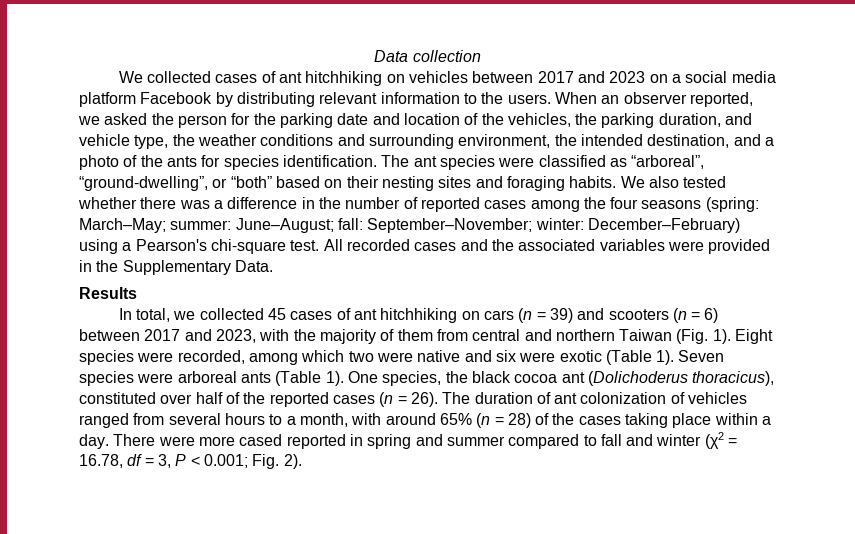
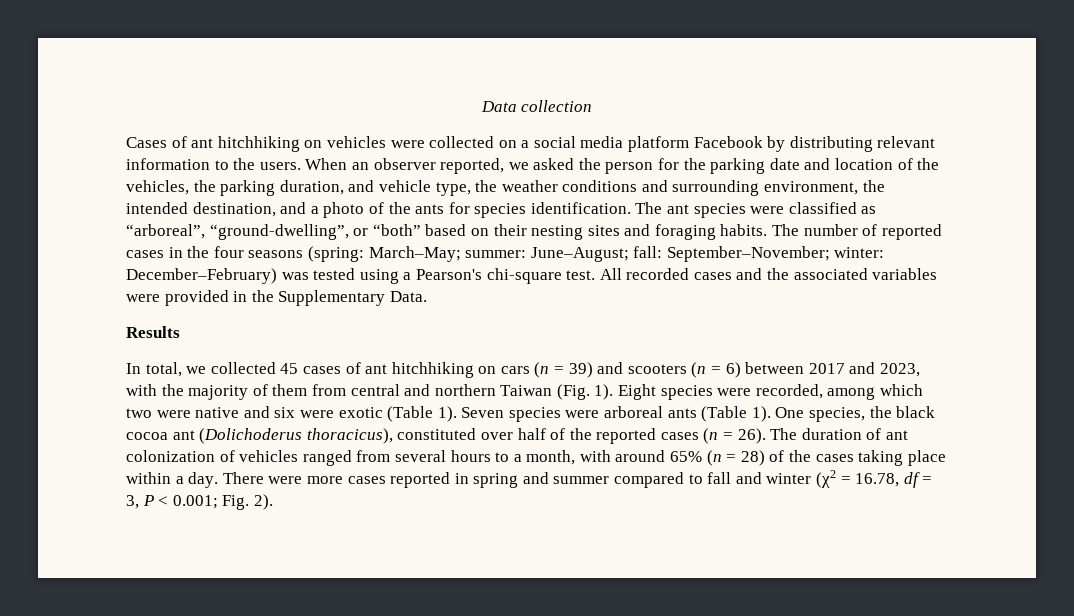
[118,71,258,83] We collected cases -> [126,137,167,148] Cases
[472,71,646,83] between 2017 and 2023 -> [390,136,495,148] were collected
[620,176,727,188] [78,197,341,209] We also tested whether there was a difference in the -> [772,224,800,236] The
[530,200,580,212] among -> [168,247,183,258] in
(740, 225) none -> [281,268,356,280] was tested
[239,434,283,446] cased -> [347,476,386,484] cases

